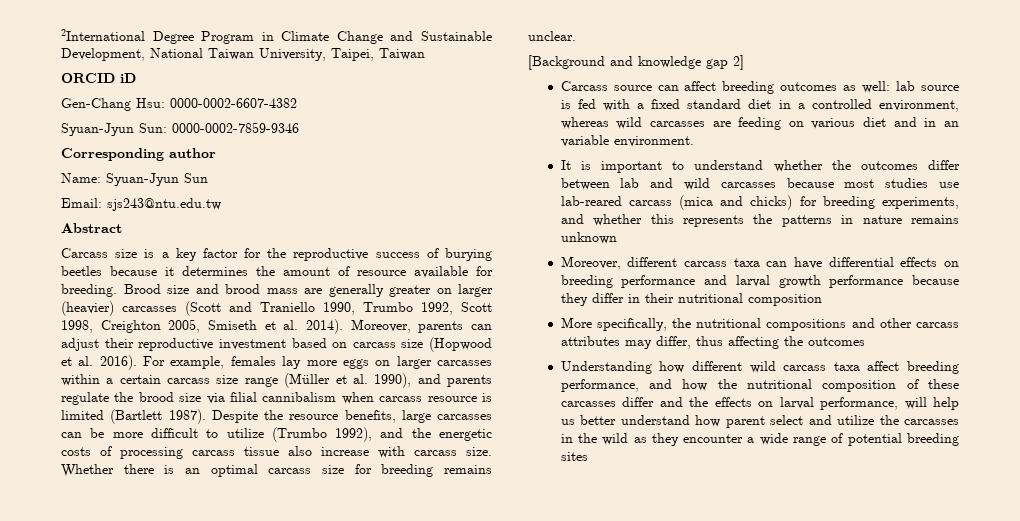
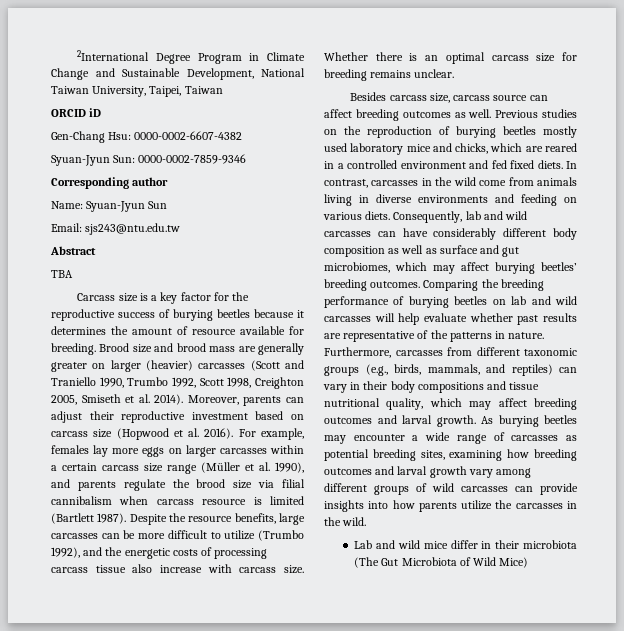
(122, 228) none -> [51,270,73,278] // TBA
[528,55,744,70] [560,81,608,91] [Background and knowledge gap 2] // Carcass -> [350,92,491,103] Besides carcass size, carcass
[862,81,960,93] [560,99,959,112] [560,117,959,130] [560,135,694,147] [560,160,960,173] [560,178,959,190] [560,195,959,210] [560,214,959,227] [560,232,617,244] [560,256,959,270] [560,275,959,288] [560,293,822,306] [560,317,959,331] [560,336,865,349] [560,361,959,374] [560,379,959,392] [560,397,959,410] [560,415,832,428] well: lab source is fed with a fixed standard diet in a controlled environment, whereas wild carcasses are feeding on various diet and in an variable environment. // It is important to understand whether the outcomes differ between lab and wild carcasses because most studies use lab-reared carcass (mica and chicks) for breeding experiments, and whether this represents the patterns in nature remains unknown // Moreover, different carcass taxa can have differential effects on breeding performance and larval growth performance because they differ in their nutritional composition // More specifically, the nutritional compositions and other carcass attributes may differ, thus affecting the outcomes // Understanding how different wild carcass taxa affect breeding performance, and how the nutritional composition of these carcasses differ and the effects on larval performance, will help us better understand how parent select and -> [468,109,577,118] [324,126,577,138] [324,143,577,155] [324,160,577,169] [324,177,577,188] [324,194,577,206] [323,211,528,223] [324,228,577,240] [324,245,520,257] [324,262,577,274] [324,279,544,291] [324,296,577,308] [324,313,577,325] [324,330,545,342] [324,347,577,358] [324,364,577,376] [323,381,540,393] [324,398,577,410] [324,415,577,427] [324,432,577,444] [324,449,577,461] [324,466,532,478] [324,483,578,495] [324,500,457,512] well. Previous studies on the reproduction of burying beetles mostly used laboratory mice and chicks, which are reared in a controlled environment and fed fixed diets. In contrast, carcasses in the wild come from animals living in diverse environments and feeding on various diets. Consequently, lab and wild carcasses can have considerably different body composition as well as surface and gut microbiomes, which may affect burying beetles’ breeding outcomes. Comparing the breeding performance of burying beetles on lab and wild carcasses will help evaluate whether past results are representative of the patterns in nature. Furthermore, carcasses from different taxonomic groups (e.g., birds, mammals, and reptiles) can vary in their body compositions and tissue nutritional quality, which may affect breeding outcomes and larval growth. As burying beetles may encounter a wide range of carcasses as potential breeding sites, examining how breeding outcomes and larval growth vary among different groups of wild carcasses can provide insights into how parents
[602,433,959,446] [560,452,588,461] wild as they encounter a wide range of potential breeding sites -> [342,517,367,526] [354,540,577,549] [354,557,529,568] wild. // Lab and wild mice differ in their microbiota (The Gut Microbiota of Wild Mice)

